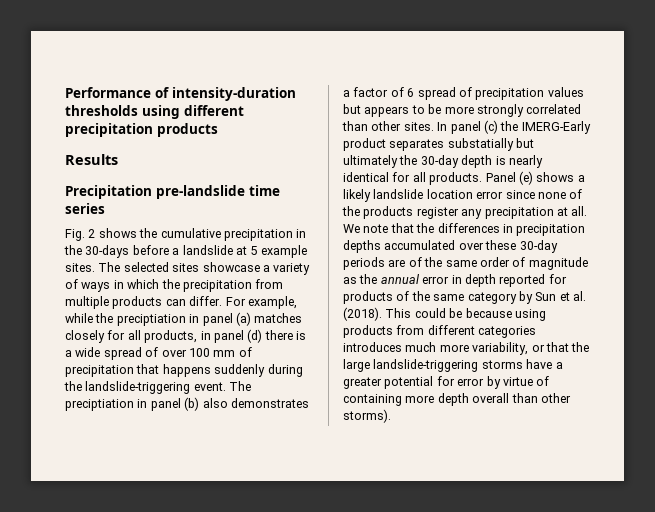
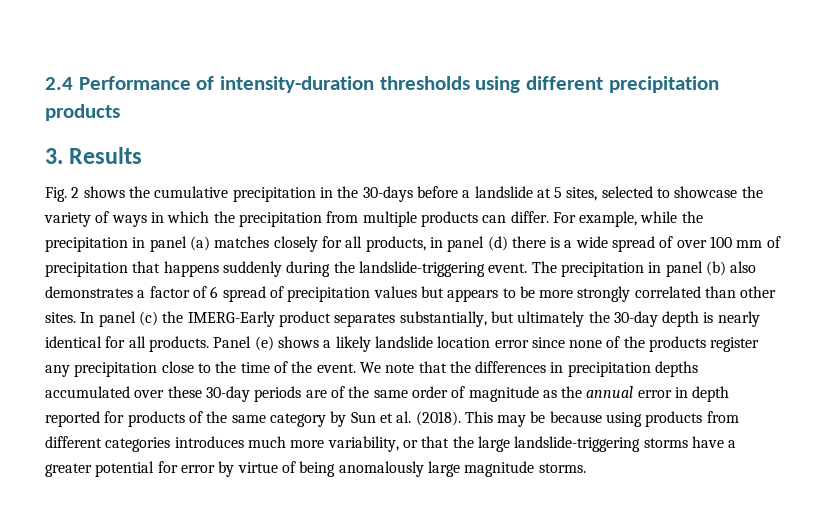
(65, 92) none -> [45,77,73,90] 2.4
(218, 130) none -> [45,148,63,164] 3.
[65,185,280,199] [65,203,105,214] // Precipitation pre-landslide time series -> (143, 155) none
[260,245,307,258] [65,262,270,272] example sites. The selected sites showcase a -> [566,186,763,201] sites, selected to showcase the
[116,314,186,326] preciptiation -> [45,237,128,252] precipitation
[65,399,134,411] preciptiation -> [560,262,644,277] precipitation
[447,138,514,151] substatially -> [399,311,487,327] substantially,
[556,206,588,216] at all. -> [161,361,356,373] close to the time of the event.
[414,308,446,318] could -> [497,415,527,427] may
[343,393,571,406] [343,409,391,423] containing more depth overall than other storms). -> [299,461,586,477] being anomalously large magnitude storms.

